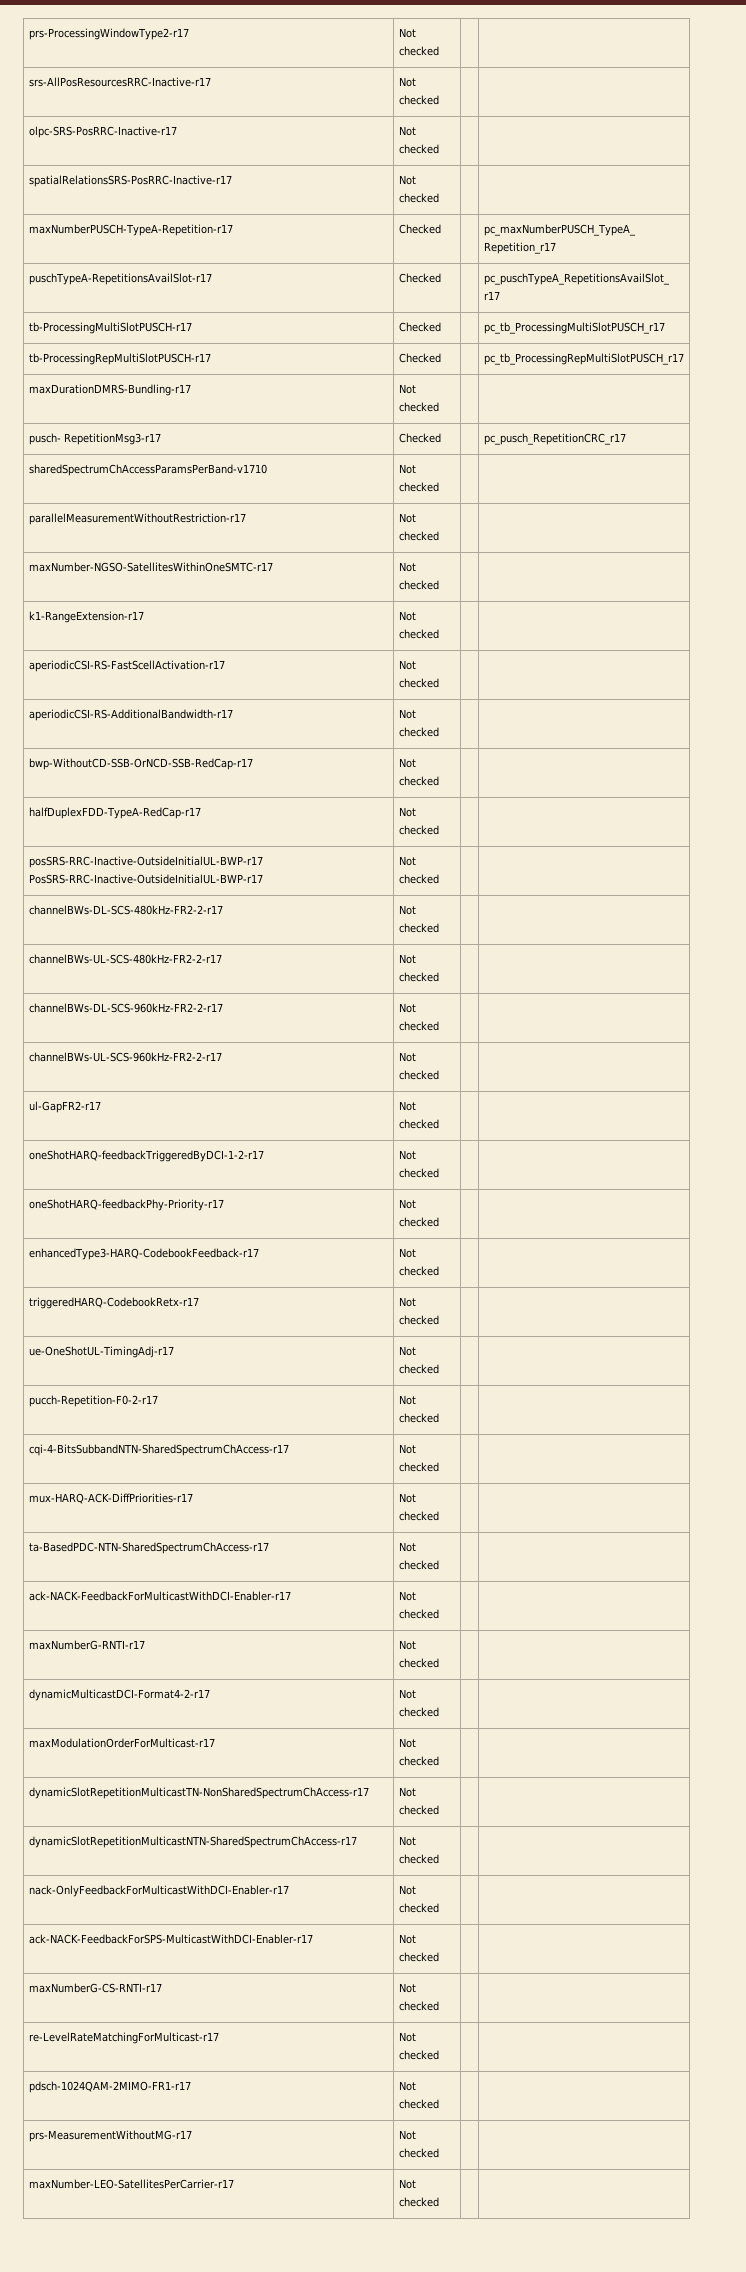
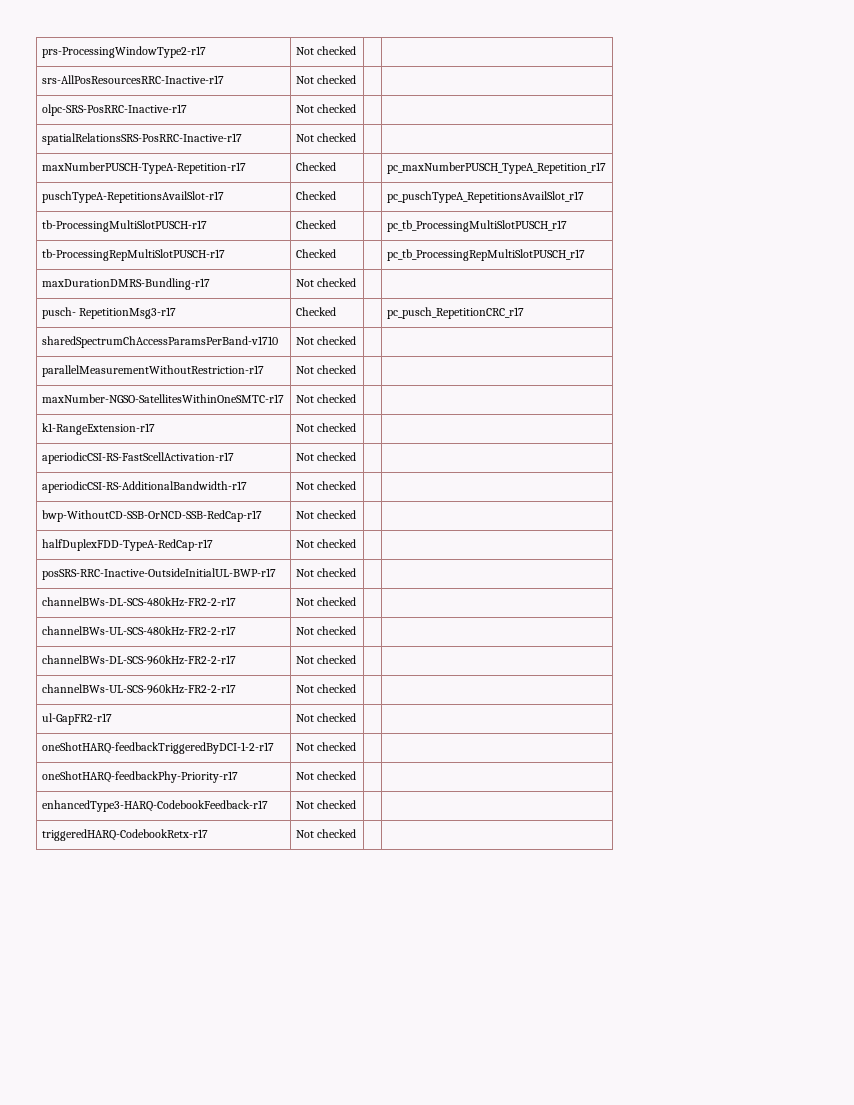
[28,874,263,884] PosSRS-RRC-Inactive-OutsideInitialUL-BWP-r17 -> (276, 574) none
[28,1346,174,1358] [398,1346,416,1356] [398,1364,439,1374] [28,1395,158,1407] [398,1395,416,1405] [398,1413,439,1423] [28,1444,289,1456] [398,1444,416,1454] [398,1462,439,1472] [28,1493,193,1504] [398,1493,416,1503] [398,1511,439,1521] [28,1542,269,1554] [398,1542,416,1552] [398,1560,439,1570] [28,1591,291,1601] [398,1591,416,1601] [398,1609,439,1619] [28,1640,145,1650] [398,1640,416,1650] [398,1658,439,1668] [28,1689,210,1701] [398,1689,416,1699] [398,1707,439,1717] [28,1738,215,1748] [398,1738,416,1748] [398,1756,439,1766] [28,1787,369,1799] [398,1787,416,1797] [398,1805,439,1815] [28,1836,357,1848] [398,1836,416,1846] [398,1854,439,1864] [28,1885,289,1897] [398,1885,416,1895] [398,1903,439,1913] [28,1934,313,1944] [398,1934,416,1944] [398,1952,439,1962] [28,1983,162,1993] [398,1983,416,1993] [398,2001,439,2011] [28,2032,219,2044] [398,2032,416,2042] [398,2050,439,2060] [28,2081,191,2093] [398,2081,416,2091] [398,2099,439,2109] [28,2130,192,2142] [398,2130,416,2140] [398,2148,439,2158] [28,2179,234,2189] [398,2179,416,2189] [398,2197,439,2207] // ue-OneShotUL-TimingAdj-r17 | Not checked | | // pucch-Repetition-F0-2-r17 | Not checked | | // cqi-4-BitsSubbandNTN-SharedSpectrumChAccess-r17 | Not checked | | // mux-HARQ-ACK-DiffPriorities-r17 | Not checked | | // ta-BasedPDC-NTN-SharedSpectrumChAccess-r17 | Not checked | | // ack-NACK-FeedbackForMulticastWithDCI-Enabler-r17 | Not checked | | // maxNumberG-RNTI-r17 | Not checked | | // dynamicMulticastDCI-Format4-2-r17 | Not checked | | // maxModulationOrderForMulticast-r17 | Not checked | | // dynamicSlotRepetitionMulticastTN-NonSharedSpectrumChAccess-r17 | Not checked | | // dynamicSlotRepetitionMulticastNTN-SharedSpectrumChAccess-r17 | Not checked | | // nack-OnlyFeedbackForMulticastWithDCI-Enabler-r17 | Not checked | | // ack-NACK-FeedbackForSPS-MulticastWithDCI-Enabler-r17 | Not checked | | // maxNumberG-CS-RNTI-r17 | Not checked | | // re-LevelRateMatchingForMulticast-r17 | Not checked | | // pdsch-1024QAM-2MIMO-FR1-r17 | Not checked | | // prs-MeasurementWithoutMG-r17 | Not checked | | // maxNumber-LEO-SatellitesPerCarrier-r17 | Not checked | | -> (356, 833) none

